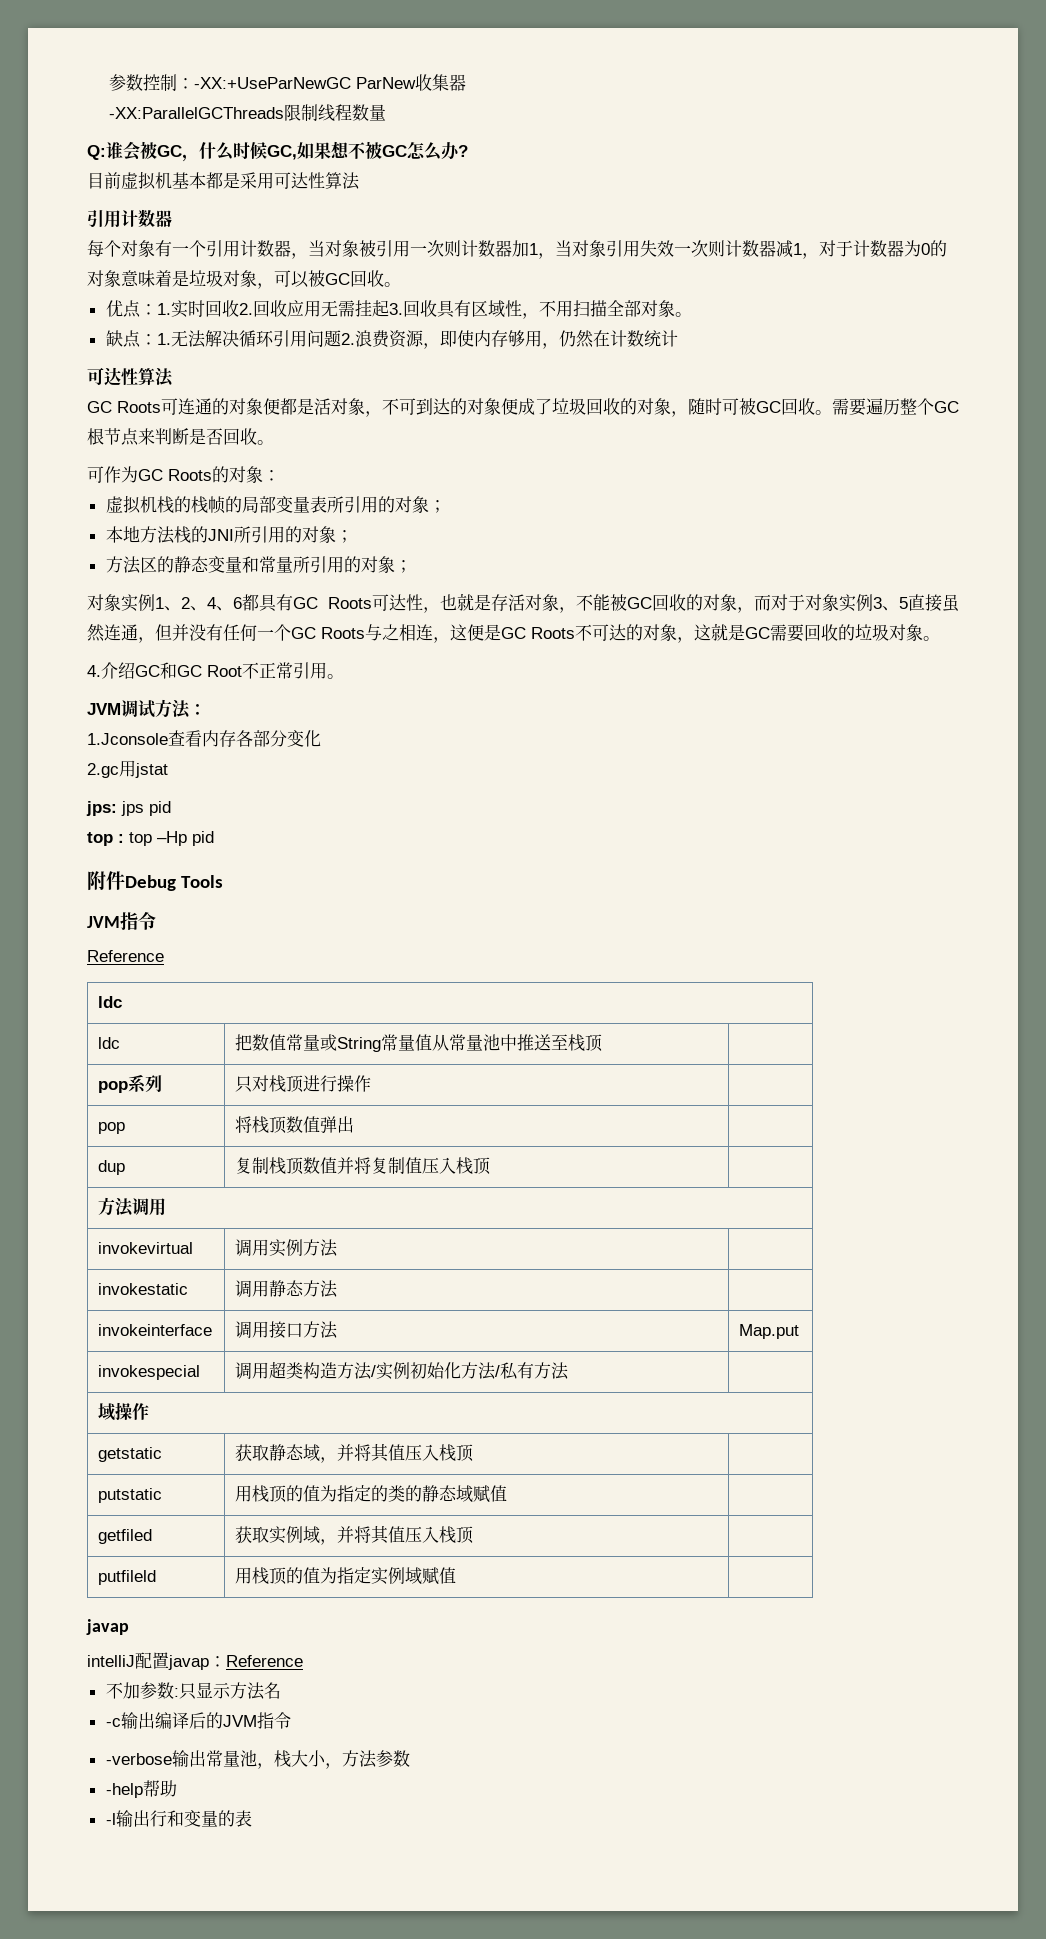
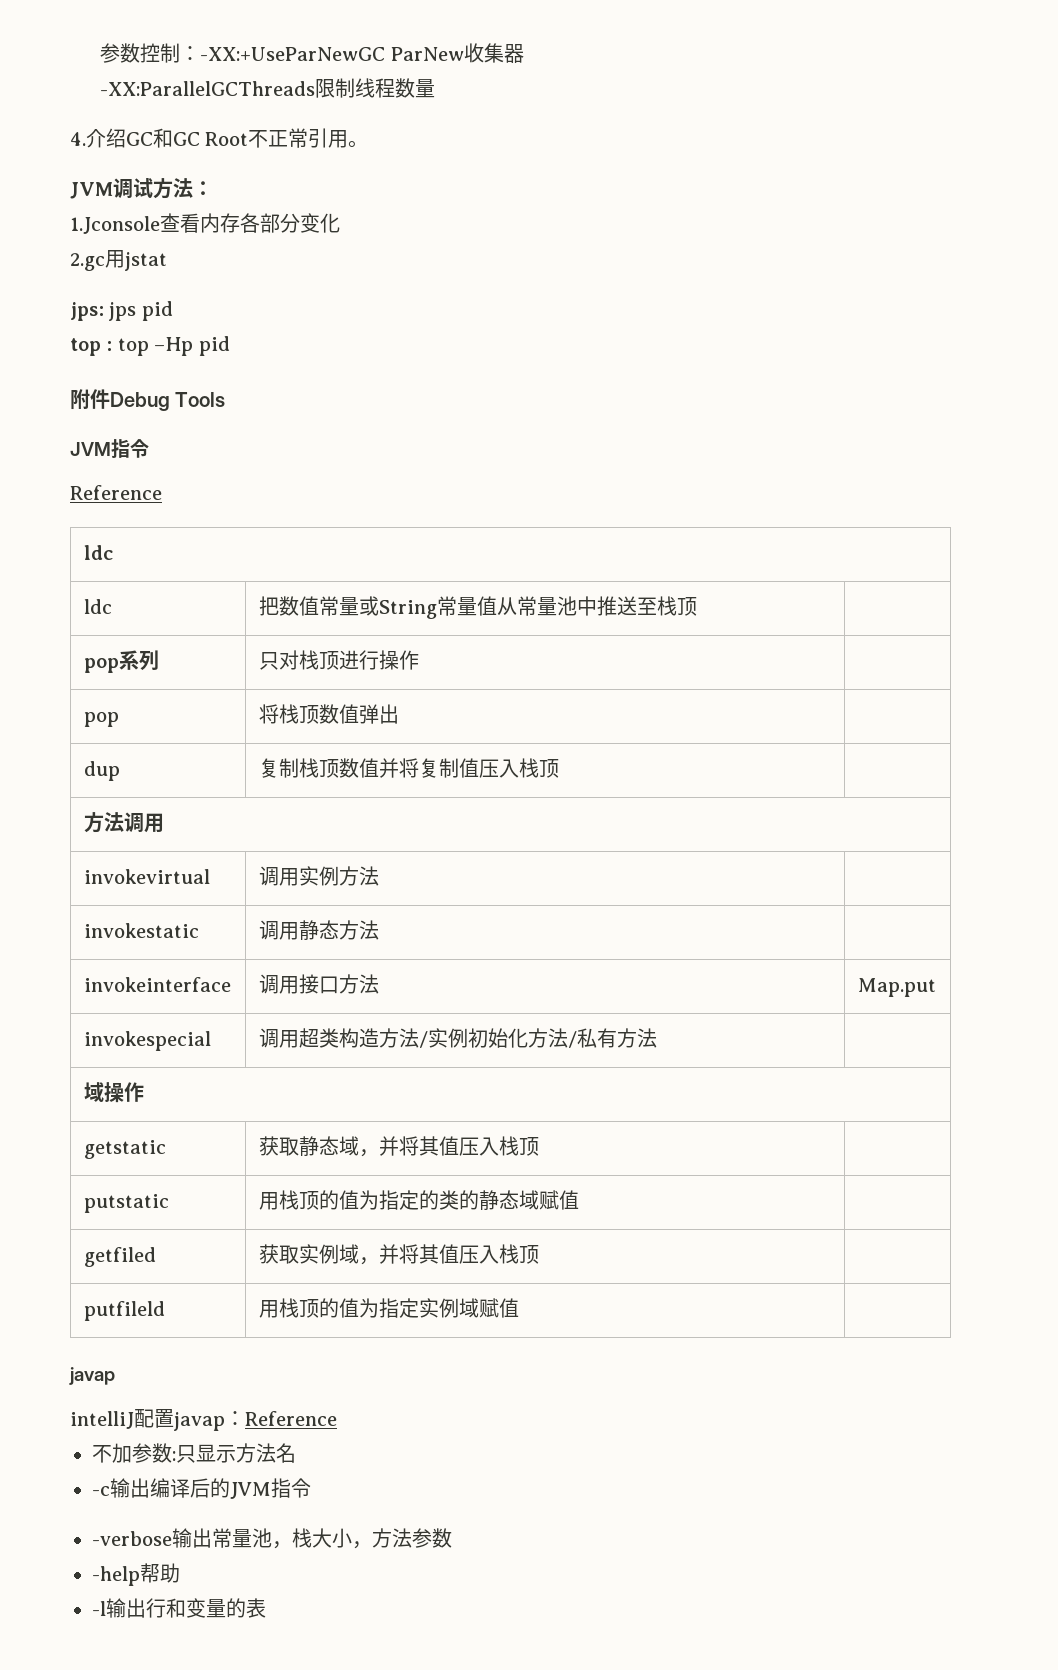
[87,141,468,162] [87,171,360,190] [87,209,172,228] [87,240,947,259] [87,270,401,289] [105,300,692,319] [105,330,678,349] [87,367,174,387] [87,398,959,417] [87,428,274,446] [87,466,280,483] [105,495,446,514] [105,526,353,544] [105,556,412,574] [87,593,959,613] [87,623,940,643] // Q:谁会被GC，什么时候GC,如果想不被GC怎么办? // 目前虚拟机基本都是采用可达性算法 // 引用计数器 // 每个对象有一个引用计数器，当对象被引用一次则计数器加1，当对象引用失效一次则计数器减1，对于计数器为0的对象意味着是垃圾对象，可以被GC回收。 // 优点：1.实时回收2.回收应用无需挂起3.回收具有区域性，不用扫描全部对象。 // 缺点：1.无法解决循环引用问题2.浪费资源，即使内存够用，仍然在计数统计 // 可达性算法 // GC Roots可连通的对象便都是活对象，不可到达的对象便成了垃圾回收的对象，随时可被GC回收。需要遍历整个GC根节点来判断是否回收。 // 可作为GC Roots的对象： // 虚拟机栈的栈帧的局部变量表所引用的对象； // 本地方法栈的JNI所引用的对象； // 方法区的静态变量和常量所引用的对象； // 对象实例1、2、4、6都具有GC Roots可达性，也就是存活对象，不能被GC回收的对象，而对于对象实例3、5直接虽然连通，但并没有任何一个GC Roots与之相连，这便是GC Roots不可达的对象，这就是GC需要回收的垃圾对象。 -> (436, 88) none

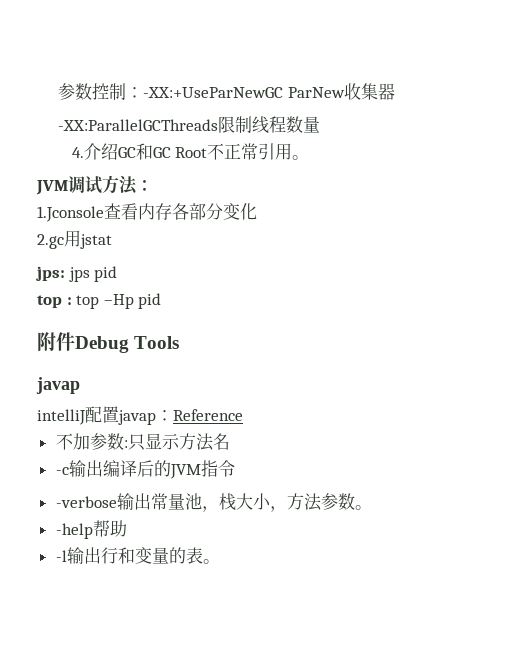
[70,439,149,458] [70,485,162,500] [83,545,113,560] [83,599,112,614] [258,596,697,619] [83,650,159,673] [258,650,419,670] [83,712,119,727] [258,704,399,724] [83,761,120,781] [258,758,559,778] [83,812,164,833] [83,869,210,884] [258,866,379,886] [83,923,199,938] [258,920,379,940] [83,977,231,992] [258,974,379,994] [857,978,936,997] [83,1031,211,1051] [258,1028,657,1048] [83,1082,144,1103] [83,1140,166,1159] [258,1136,539,1157] [83,1194,169,1213] [258,1190,579,1210] [83,1247,156,1267] [258,1244,539,1265] [83,1301,165,1321] [258,1298,519,1318] // JVM指令 // Reference // ldc // ldc | 把数值常量或String常量值从常量池中推送至栈顶 | // pop系列 | 只对栈顶进行操作 | // pop | 将栈顶数值弹出 | // dup | 复制栈顶数值并将复制值压入栈顶 | // 方法调用 // invokevirtual | 调用实例方法 | // invokestatic | 调用静态方法 | // invokeinterface | 调用接口方法 | Map.put // invokespecial | 调用超类构造方法/实例初始化方法/私有方法 | // 域操作 // getstatic | 获取静态域，并将其值压入栈顶 | // putstatic | 用栈顶的值为指定的类的静态域赋值 | // getfiled | 获取实例域，并将其值压入栈顶 | // putfileld | 用栈顶的值为指定实例域赋值 | -> (180, 342) none
(452, 1538) none -> [354,505,372,510] 。
(266, 1608) none -> [202,559,220,564] 。

